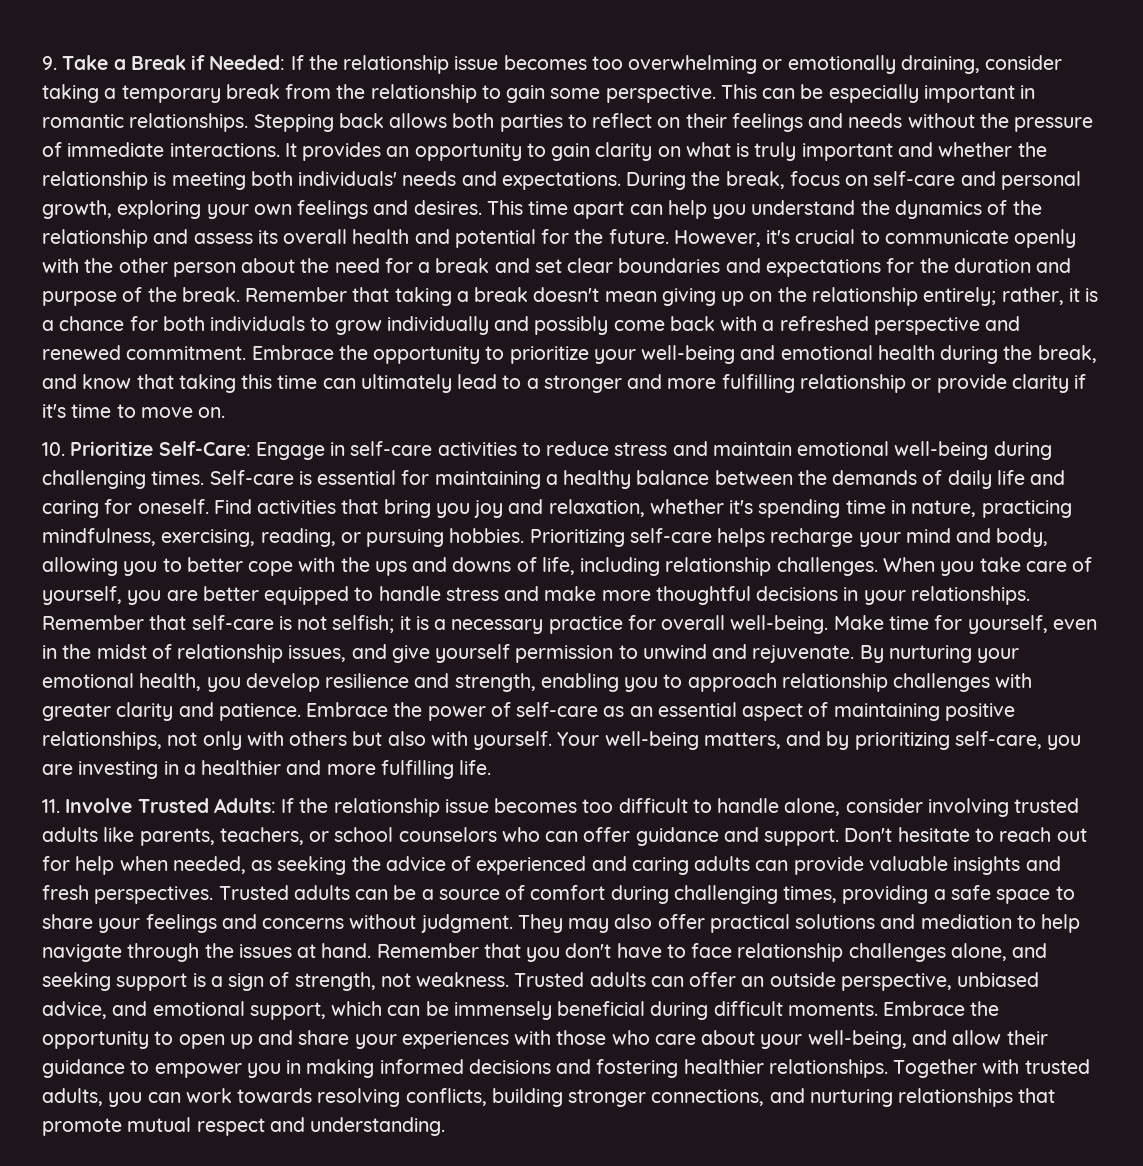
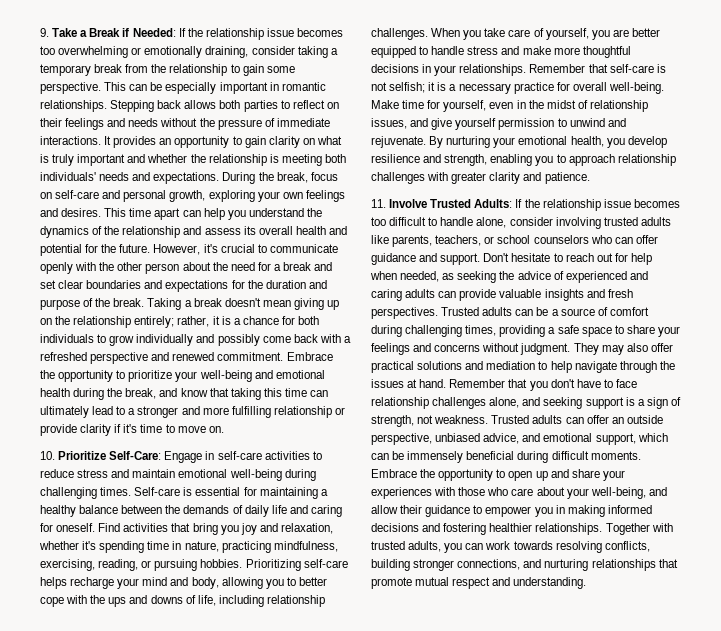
[245,287,452,306] Remember that taking -> [147,298,182,310] Taking
[306,702,1015,721] [42,731,1082,750] [42,760,492,779] Embrace the power of self-care as an essential aspect of maintaining positive relationships, not only with others but also with yourself. Your well-being matters, and by prioritizing self-care, you are investing in a healthier and more fulfilling life. -> (590, 178) none

